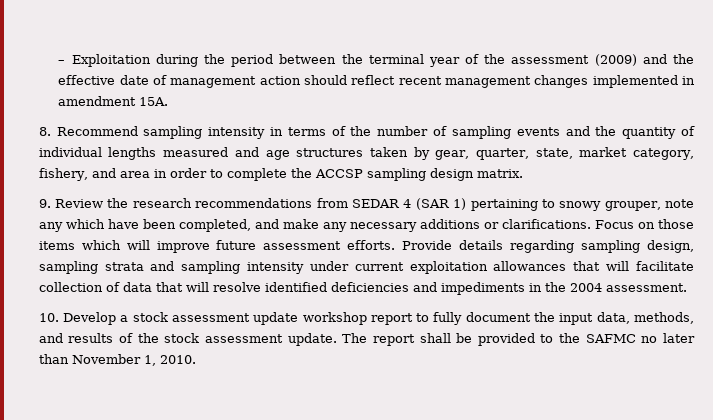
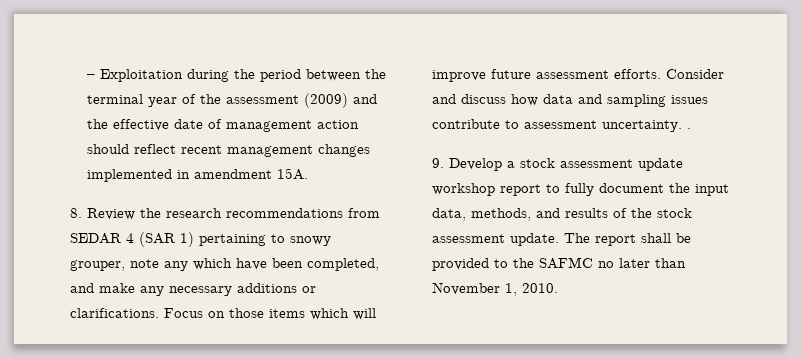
[56,126,695,139] [38,147,695,160] [38,168,523,181] [38,199,51,208] Recommend sampling intensity in terms of the number of sampling events and the quantity of individual lengths measured and age structures taken by gear, quarter, state, market category, fishery, and area in order to complete the ACCSP sampling design matrix. // 9. -> (82, 213) none
[402,240,694,253] [38,261,695,274] [38,282,687,295] [38,313,59,322] Provide details regarding sampling design, sampling strata and sampling intensity under current exploitation allowances that will facilitate collection of data that will resolve identified deficiencies and impediments in the 2004 assessment. // 10. -> [665,69,724,79] [431,94,708,107] [431,119,691,132] [431,158,444,168] Consider and discuss how data and sampling issues contribute to assessment uncertainty. . // 9.

